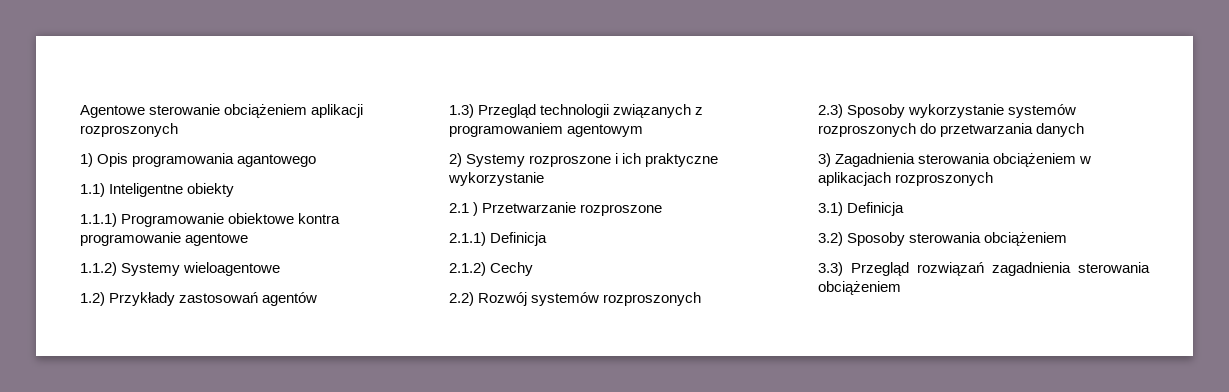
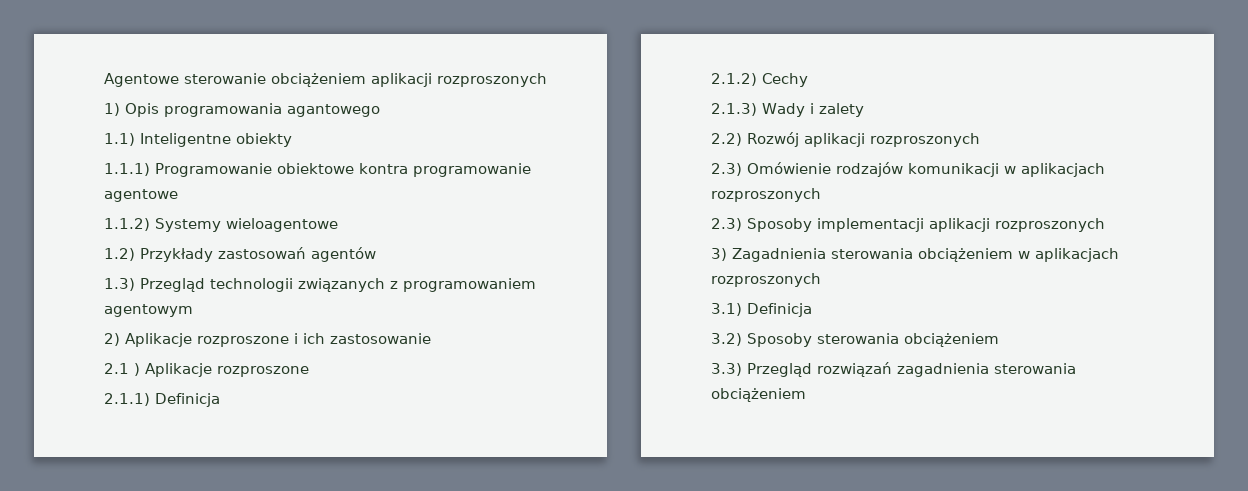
[466,154,526,167] Systemy -> [125,333,192,347] Aplikacje
[645,153,719,167] [448,172,544,186] praktyczne wykorzystanie -> [330,333,431,344] zastosowanie
[482,202,577,213] Przetwarzanie -> [145,363,212,377] Aplikacje
[449,292,600,306] 2.2) Rozwój systemów -> [711,103,864,117] [711,132,980,147] [711,162,1105,177] 2.1.3) Wady i zalety // 2.2) Rozwój aplikacji rozproszonych // 2.3) Omówienie rodzajów komunikacji w aplikacjach
[908,104,1077,118] [818,123,1085,137] wykorzystanie systemów rozproszonych do przetwarzania danych -> [817,218,1105,232] implementacji aplikacji rozproszonych

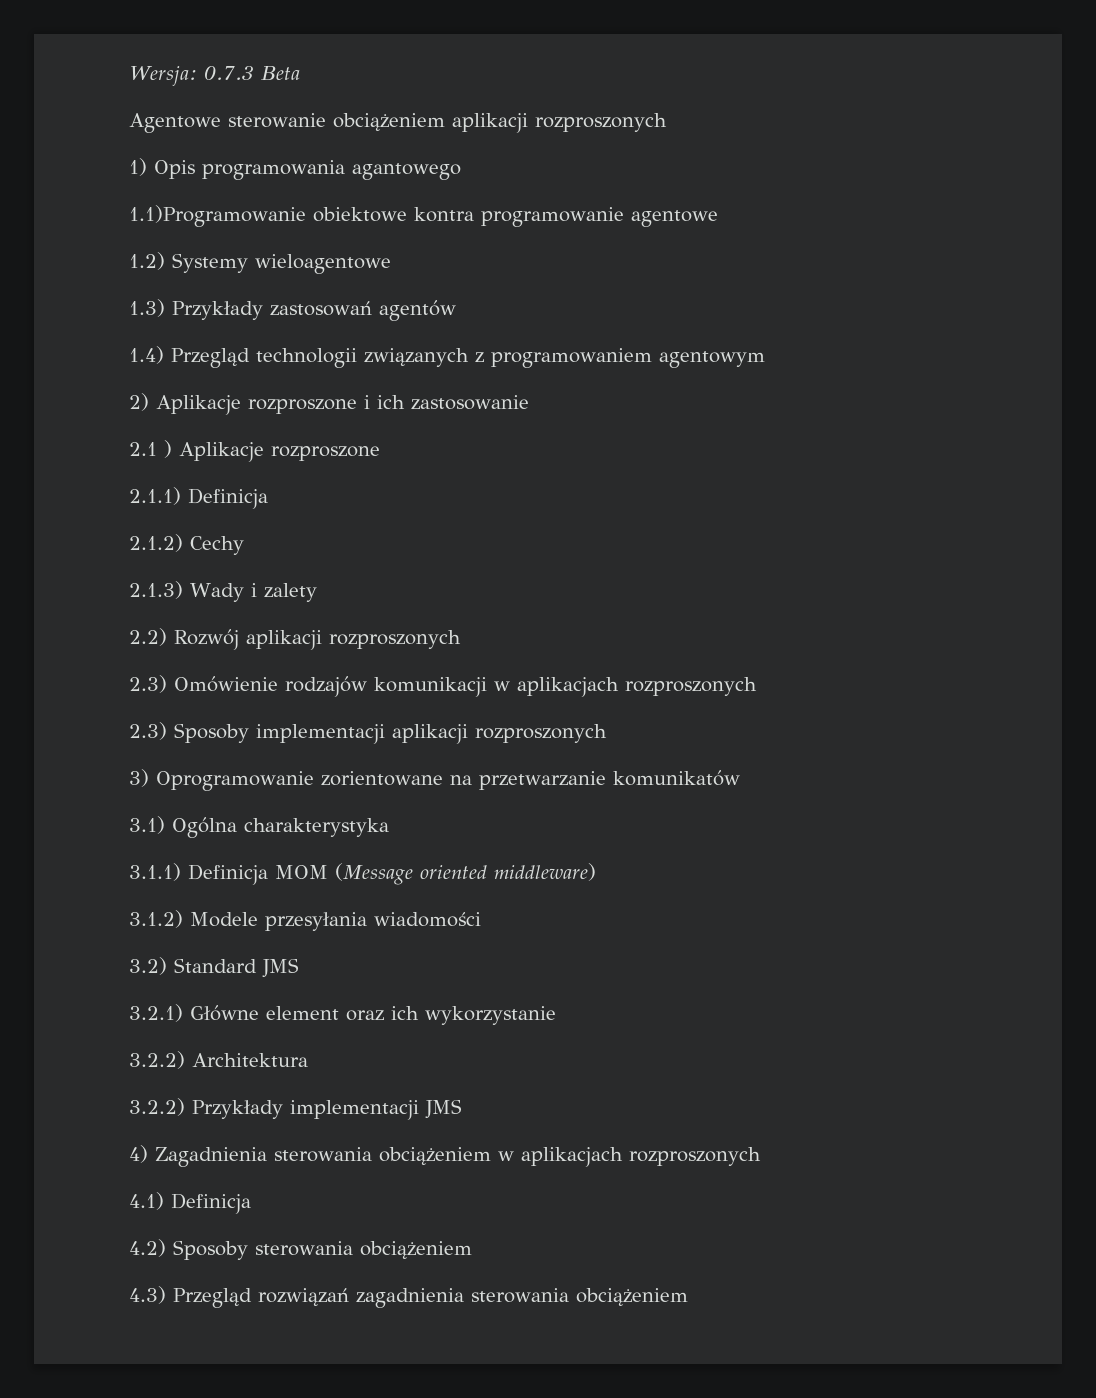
(104, 80) none -> [129,66,300,86] Wersja: 0.7.3 Beta //
[104,133,292,147] [104,163,272,177] 1.1) Inteligentne obiekty // 1.1.1) Programowanie -> [129,205,306,227] 1.1)Programowanie
[104,218,150,231] 1.1.2) -> [129,252,165,270] 1.2)
[104,248,135,261] 1.2) -> [129,299,165,317] 1.3)
[104,278,135,291] 1.3) -> [129,346,164,364] 1.4)
(727, 254) none -> [156,770,740,791] [129,816,389,838] [129,863,596,885] [129,910,481,931] [129,957,299,978] [129,1004,556,1025] [129,1051,308,1069] [129,1098,462,1120] [129,1145,148,1163] Oprogramowanie zorientowane na przetwarzanie komunikatów // 3.1) Ogólna charakterystyka // 3.1.1) Definicja MOM (Message oriented middleware) // 3.1.2) Modele przesyłania wiadomości // 3.2) Standard JMS // 3.2.1) Główne element oraz ich wykorzystanie // 3.2.2) Architektura // 3.2.2) Przykłady implementacji JMS // 4)
[711,303,812,317] [711,333,742,346] 3.1) Definicja // 3.2) -> [129,1192,251,1214] [129,1239,166,1257] 4.1) Definicja // 4.2)
[711,363,742,376] 3.3) -> [129,1286,166,1304] 4.3)

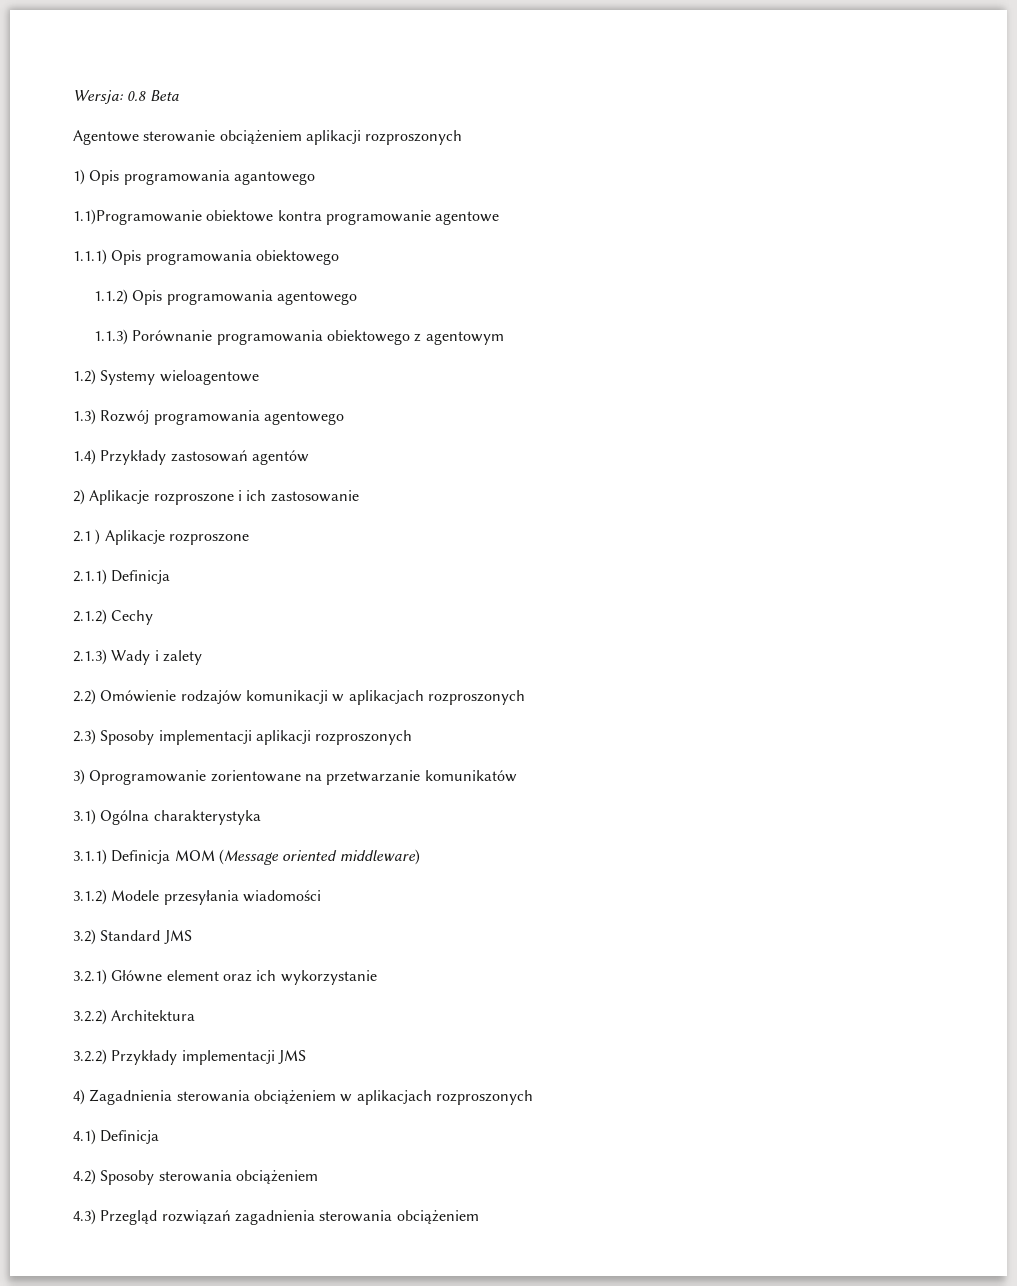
[203,66,254,80] 0.7.3 -> [127,91,147,101] 0.8
(718, 218) none -> [73,249,339,265] [94,289,357,305] [94,329,504,345] // 1.1.1) Opis programowania obiektowego // 1.1.2) Opis programowania agentowego // 1.1.3) Porównanie programowania obiektowego z agentowym
(165, 308) none -> [100,410,344,425] [73,449,96,465] Rozwój programowania agentowego // 1.4)
[129,346,765,368] // 1.4) Przegląd technologii związanych z programowaniem agentowym -> (309, 457) none
[174,629,461,650] [129,675,167,693] Rozwój aplikacji rozproszonych // 2.3) -> (96, 697) none

